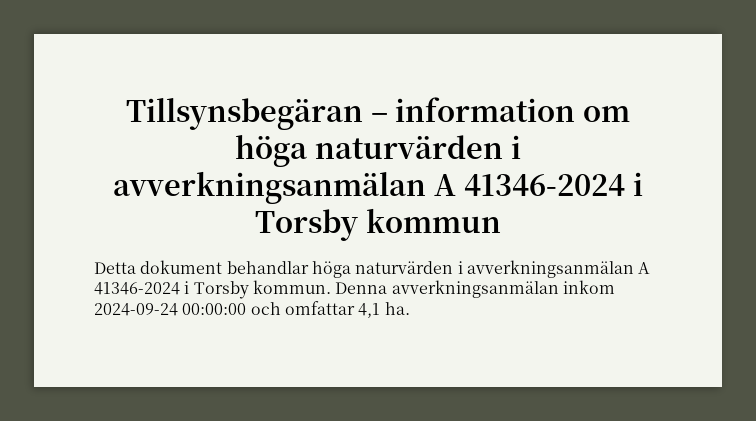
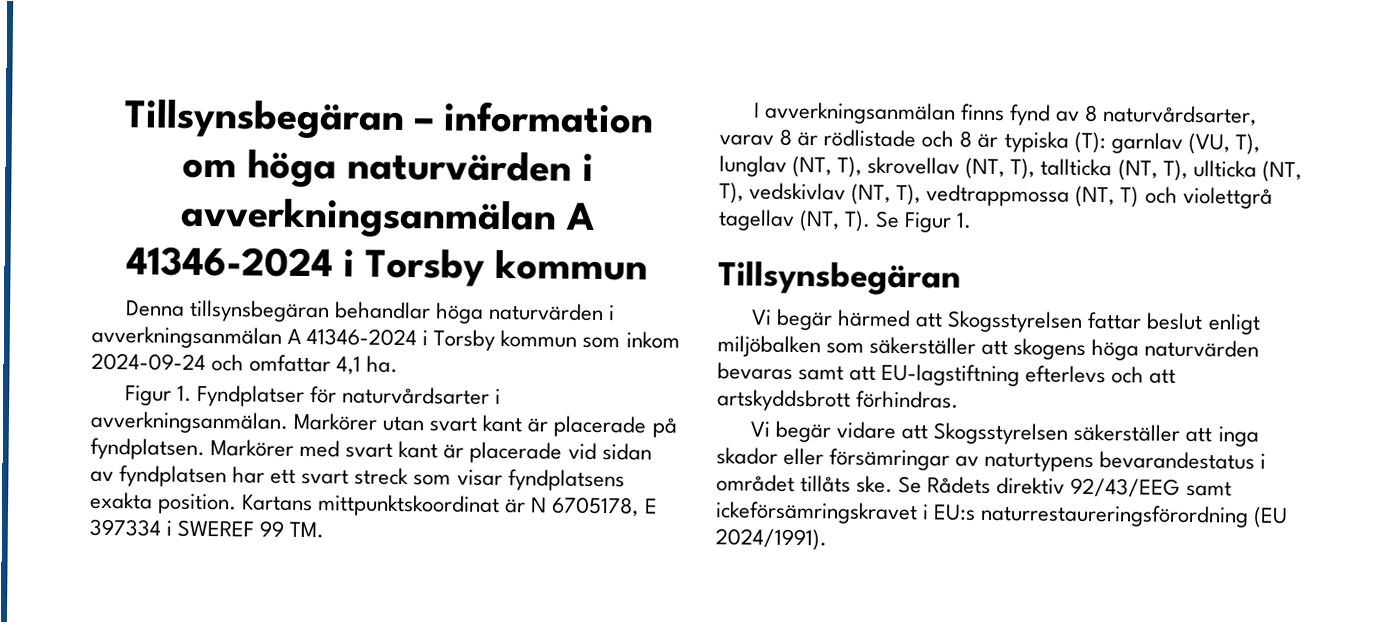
[94,260,223,274] Detta dokument -> [125,299,331,323] Denna tillsynsbegäran
[252,280,559,298] kommun. Denna avverkningsanmälan -> [500,329,621,349] kommun som
[182,303,247,315] 00:00:00 -> (206, 362) none
(410, 308) none -> [125,384,502,408] [90,410,677,438] [90,437,652,464] [90,465,625,492] [90,491,658,517] [89,518,325,539] [754,101,1258,126] [719,128,1260,155] [719,155,1302,183] [719,182,1273,209] [718,209,973,233] [718,260,961,296] [751,308,1261,335] [717,335,1260,361] [717,362,1177,387] [717,389,960,412] [750,420,1259,447] [716,447,1267,473] [716,474,1232,498] [715,501,1289,528] [715,528,827,551] // Figur 1. Fyndplatser för naturvårdsarter i avverkningsanmälan. Markörer utan svart kant är placerade på fyndplatsen. Markörer med svart kant är placerade vid sidan av fyndplatsen har ett svart streck som visar fyndplatsens exakta position. Kartans mittpunktskoordinat är N 6705178, E 397334 i SWEREF 99 TM. // I avverkningsanmälan finns fynd av 8 naturvårdsarter, varav 8 är rödlistade och 8 är typiska (T): garnlav (VU, T), lunglav (NT, T), skrovellav (NT, T), tallticka (NT, T), ullticka (NT, T), vedskivlav (NT, T), vedtrappmossa (NT, T) och violettgrå tagellav (NT, T). Se Figur 1. // Tillsynsbegäran // Vi begär härmed att Skogsstyrelsen fattar beslut enligt miljöbalken som säkerställer att skogens höga naturvärden bevaras samt att EU-lagstiftning efterlevs och att artskyddsbrott förhindras. // Vi begär vidare att Skogsstyrelsen säkerställer att inga skador eller försämringar av naturtypens bevarandestatus i området tillåts ske. Se Rådets direktiv 92/43/EEG samt ickeförsämringskravet i EU:s naturrestaureringsförordning (EU 2024/1991).

